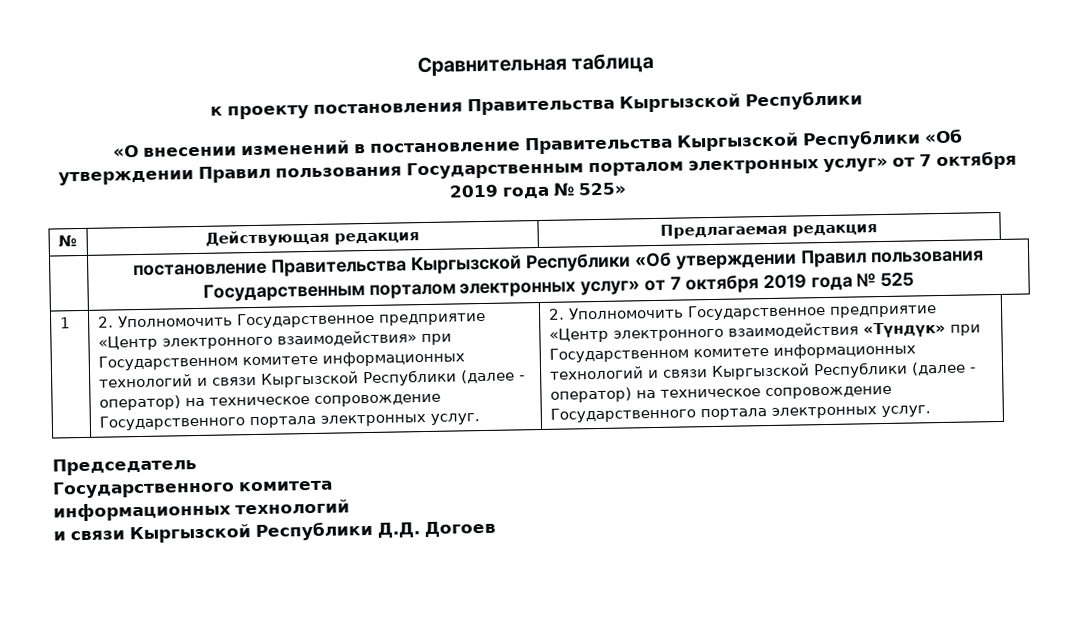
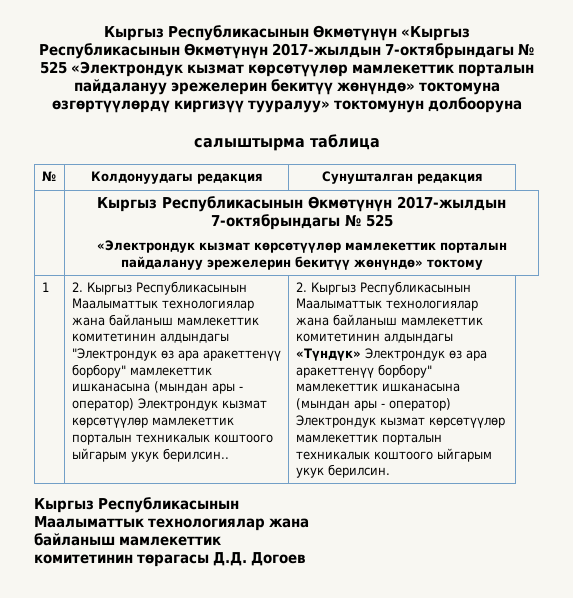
[416,52,655,77] [210,90,863,120] [112,128,963,158] [58,150,1017,186] [449,182,626,199] Сравнительная таблица // к проекту постановления Правительства Кыргызской Республики // «О внесении изменений в постановление Правительства Кыргызской Республики «Об утверждении Правил пользования Государственным порталом электронных услуг» от 7 октября 2019 года № 525» -> [103,25,470,41] [39,43,534,59] [39,61,534,77] [73,79,500,95] [51,97,522,113] [193,134,380,151] Кыргыз Республикасынын Өкмөтүнүн «Кыргыз Республикасынын Өкмөтүнүн 2017-жылдын 7-октябрындагы № 525 «Электрондук кызмат көрсөтүүлөр мамлекеттик порталын пайдалануу эрежелерин бекитүү жөнүндө» токтомуна ѳзгѳртүүлѳрдү киргизүү тууралуу» токтомунун долбооруна // салыштырма таблица
[205,229,330,247] Действующая -> [90,171,193,184] Колдонуудагы
[660,222,788,239] Предлагаемая -> [321,171,413,184] Сунушталган
[133,249,984,277] [202,272,915,302] [59,317,71,329] [97,311,486,329] [97,330,452,351] [97,350,465,371] [98,369,525,388] [98,393,441,411] [98,413,480,431] [547,304,937,321] [548,321,981,343] [548,342,916,363] [548,361,976,381] [549,385,892,403] [549,405,931,423] [52,457,197,476] [52,479,333,499] [53,499,350,522] [53,520,373,544] постановление Правительства Кыргызской Республики «Об утверждении Правил пользования Государственным порталом электронных услуг» от 7 октября 2019 года № 525 // 1 | 2. Уполномочить Государственное предприятие «Центр электронного взаимодействия» при Государственном комитете информационных технологий и связи Кыргызской Республики (далее - оператор) на техническое сопровождение Государственного портала электронных услуг. | 2. Уполномочить Государственное предприятие «Центр электронного взаимодействия «Түндүк» при Государственном комитете информационных технологий и связи Кыргызской Республики (далее - оператор) на техническое сопровождение Государственного портала электронных услуг. // Председатель // Государственного комитета // информационных технологий // и связи Кыргызской Республики -> [97,196,506,212] [210,214,393,230] [96,240,507,253] [120,256,483,270] [41,282,49,292] [71,281,247,295] [71,298,254,311] [71,314,259,326] [71,333,229,343] [71,348,281,361] [71,364,212,378] [71,381,243,394] [71,398,267,411] [71,417,234,428] [71,434,273,445] [71,448,229,462] [295,281,471,295] [295,298,478,311] [295,314,483,326] [295,333,453,343] [295,348,487,361] [295,364,432,378] [295,383,460,392] [295,398,451,411] [295,415,505,428] [295,434,442,445] [295,448,492,462] [295,464,390,478] [34,497,239,513] [34,516,309,531] [34,533,221,546] [34,554,209,567] Кыргыз Республикасынын Өкмөтүнүн 2017-жылдын 7-октябрындагы № 525 // «Электрондук кызмат көрсөтүүлөр мамлекеттик порталын пайдалануу эрежелерин бекитүү жөнүндө» токтому // 1 | 2. Кыргыз Республикасынын Маалыматтык технологиялар жана байланыш мамлекеттик комитетинин алдындагы "Электрондук өз ара аракеттенүү борбору" мамлекеттик ишканасына (мындан ары - оператор) Электрондук кызмат көрсөтүүлөр мамлекеттик порталын техникалык коштоого ыйгарым укук берилсин.. | 2. Кыргыз Республикасынын Маалыматтык технологиялар жана байланыш мамлекеттик комитетинин алдындагы «Түндүк» Электрондук өз ара аракеттенүү борбору" мамлекеттик ишканасына (мындан ары - оператор) Электрондук кызмат көрсөтүүлөр мамлекеттик порталын техникалык коштоого ыйгарым укук берилсин. // Кыргыз Республикасынын // Маалыматтык технологиялар жана // байланыш мамлекеттик // комитетинин төрагасы

